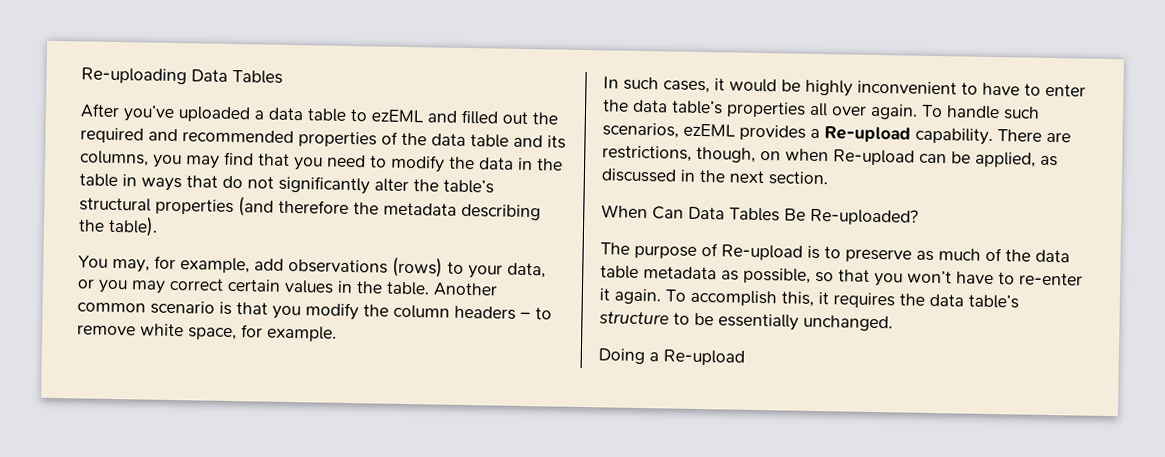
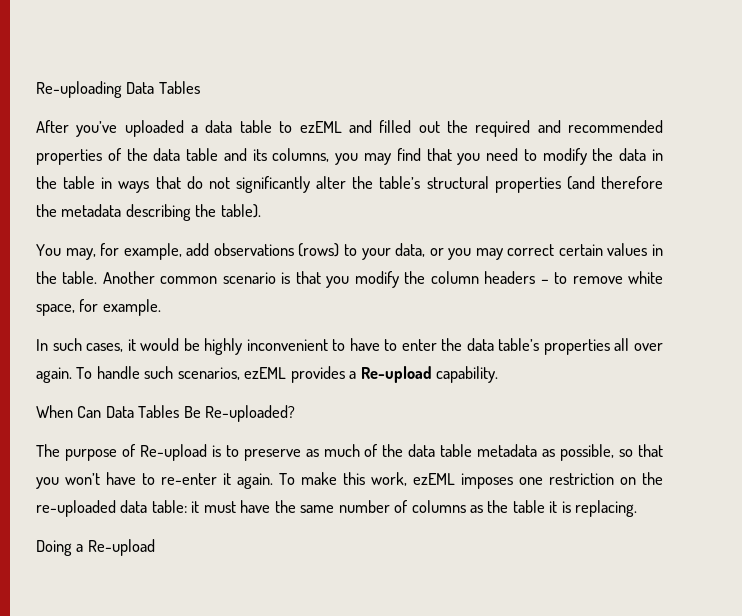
[997,129,1071,143] [602,145,1058,168] [601,168,828,186] There are restrictions, though, on when Re-upload can be applied, as discussed in the next section. -> (499, 374) none
[690,289,1019,309] [599,311,893,332] accomplish this, it requires the data table’s structure to be essentially unchanged. -> [300,472,663,489] [36,500,638,517] make this work, ezEML imposes one restriction on the re-uploaded data table: it must have the same number of columns as the table it is replacing.

